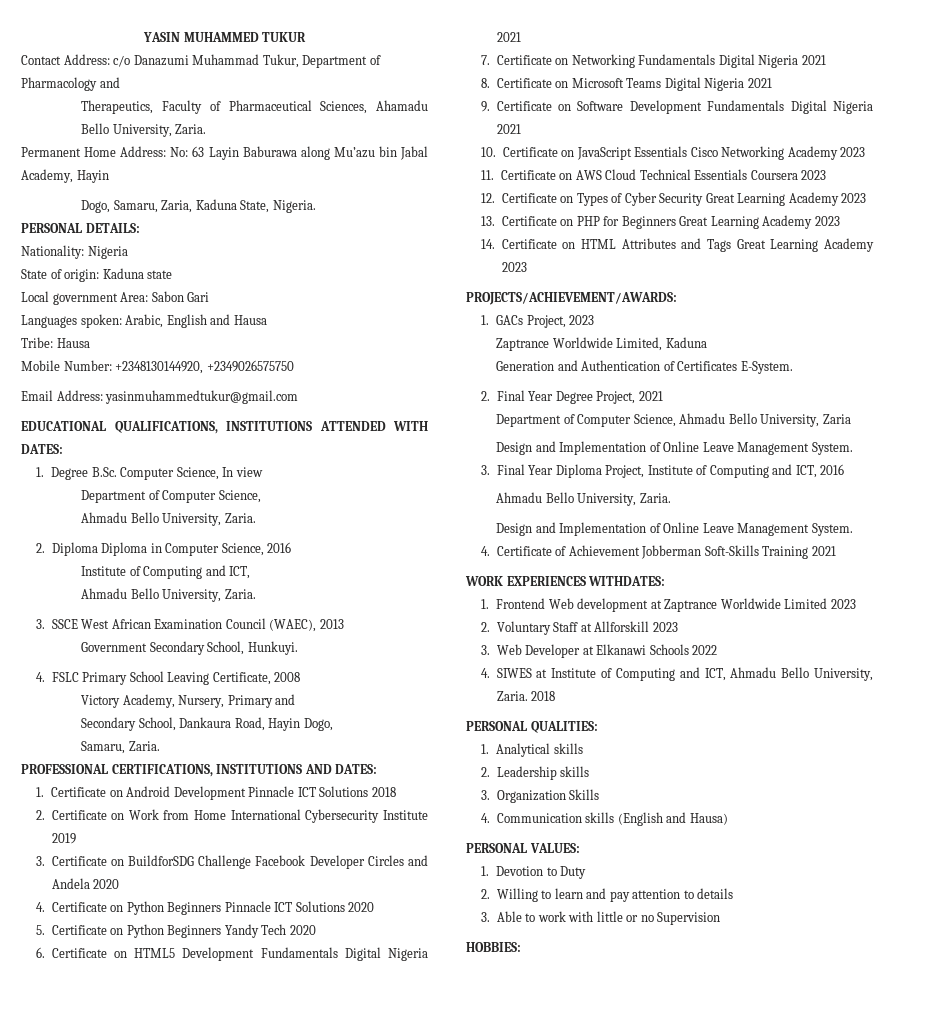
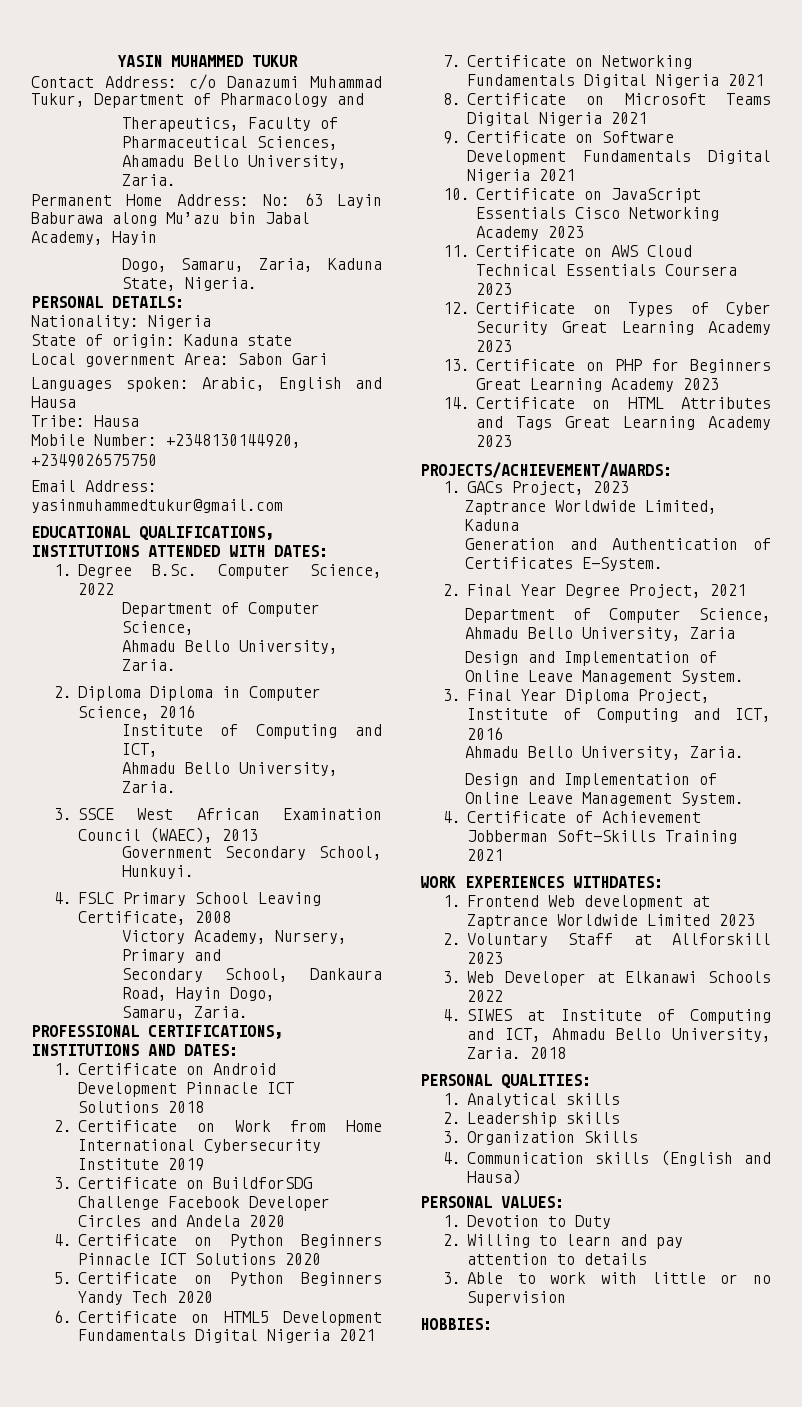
[222,467,263,477] In view -> [78,583,115,595] 2022

